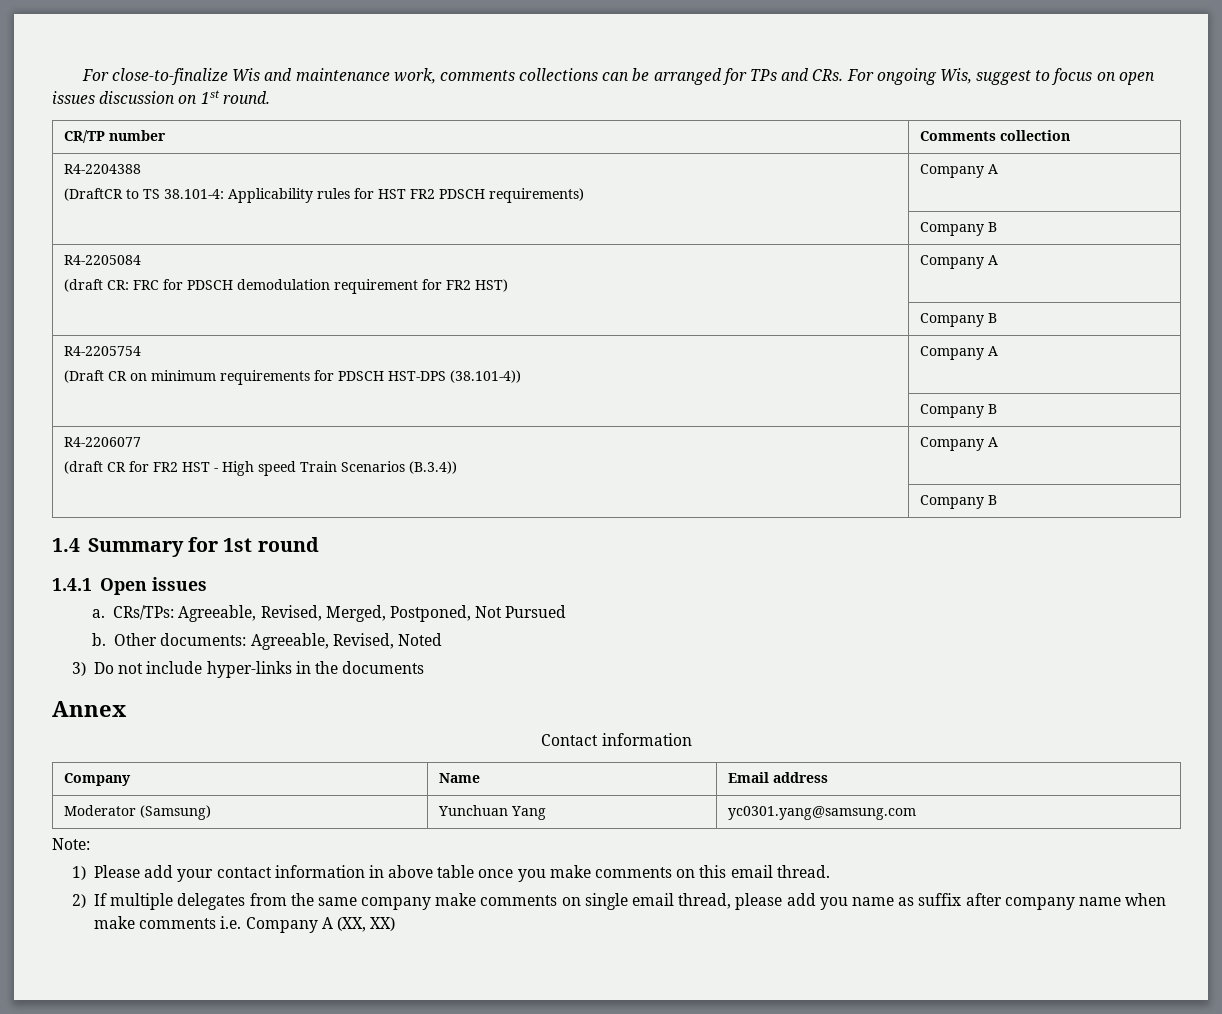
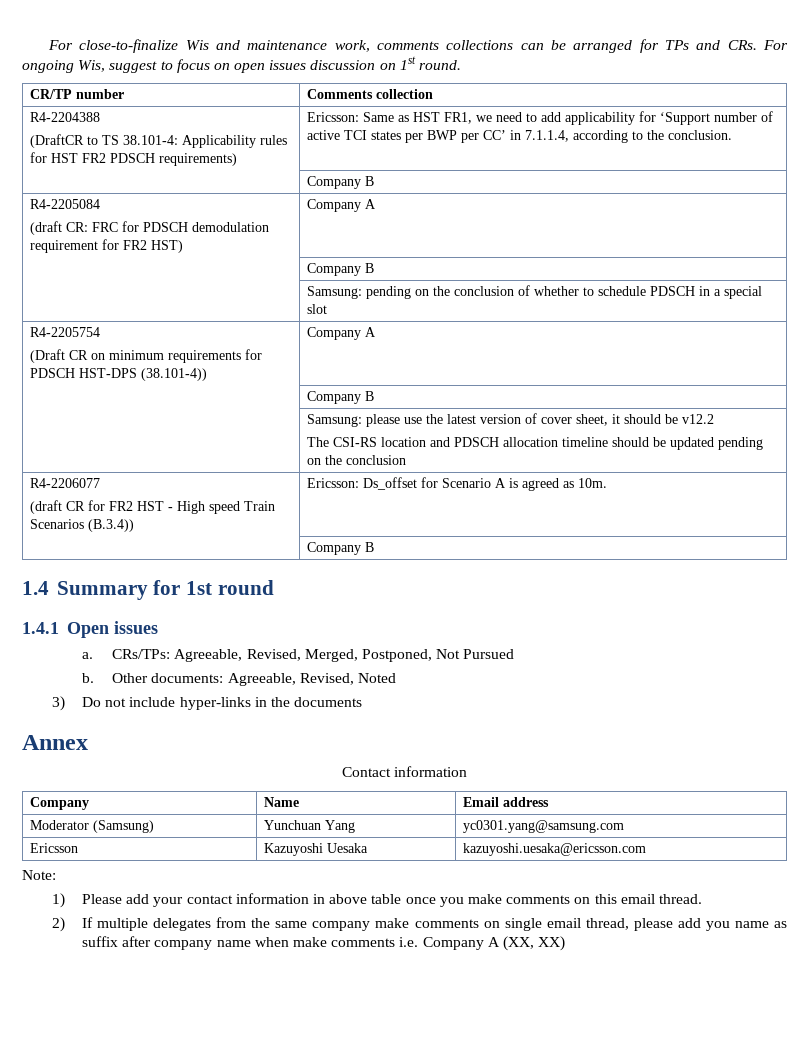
[919,164,998,178] Company A -> [306,111,773,125] [306,130,732,143] Ericsson: Same as HST FR1, we need to add applicability for ‘Support number of active TCI states per BWP per CC’ in 7.1.1.4, according to the conclusion.
(997, 318) none -> [306,285,762,299] [306,304,327,314] // | Samsung: pending on the conclusion of whether to schedule PDSCH in a special slot
(997, 409) none -> [306,413,714,427] [306,437,763,450] [306,455,406,465] // | Samsung: please use the latest version of cover sheet, it should be v12.2 // The CSI-RS location and PDSCH allocation timeline should be updated pending on the conclusion
[919,437,998,451] Company A -> [306,477,607,491] Ericsson: Ds_offset for Scenario A is agreed as 10m.
(916, 813) none -> [29,843,78,853] [263,843,368,856] [462,843,646,856] // Ericsson | Kazuyoshi Uesaka | kazuyoshi.uesaka@ericsson.com

